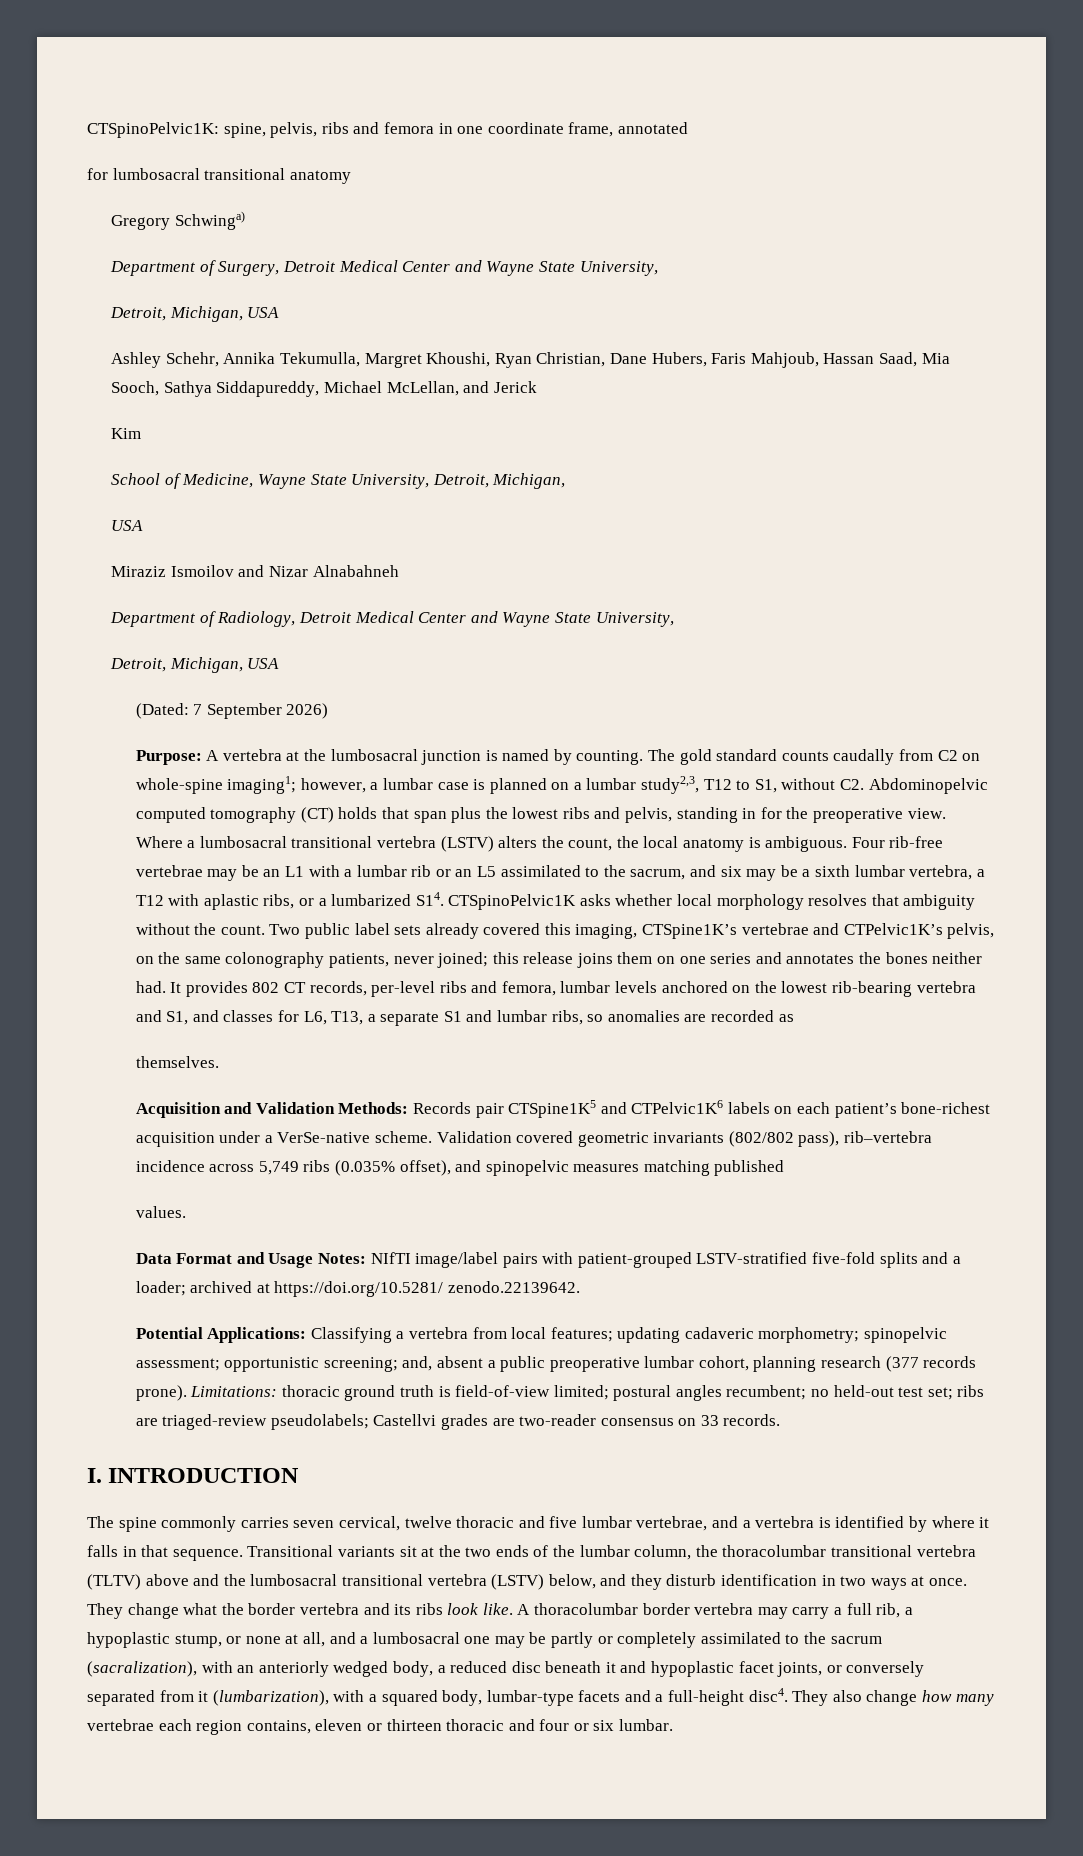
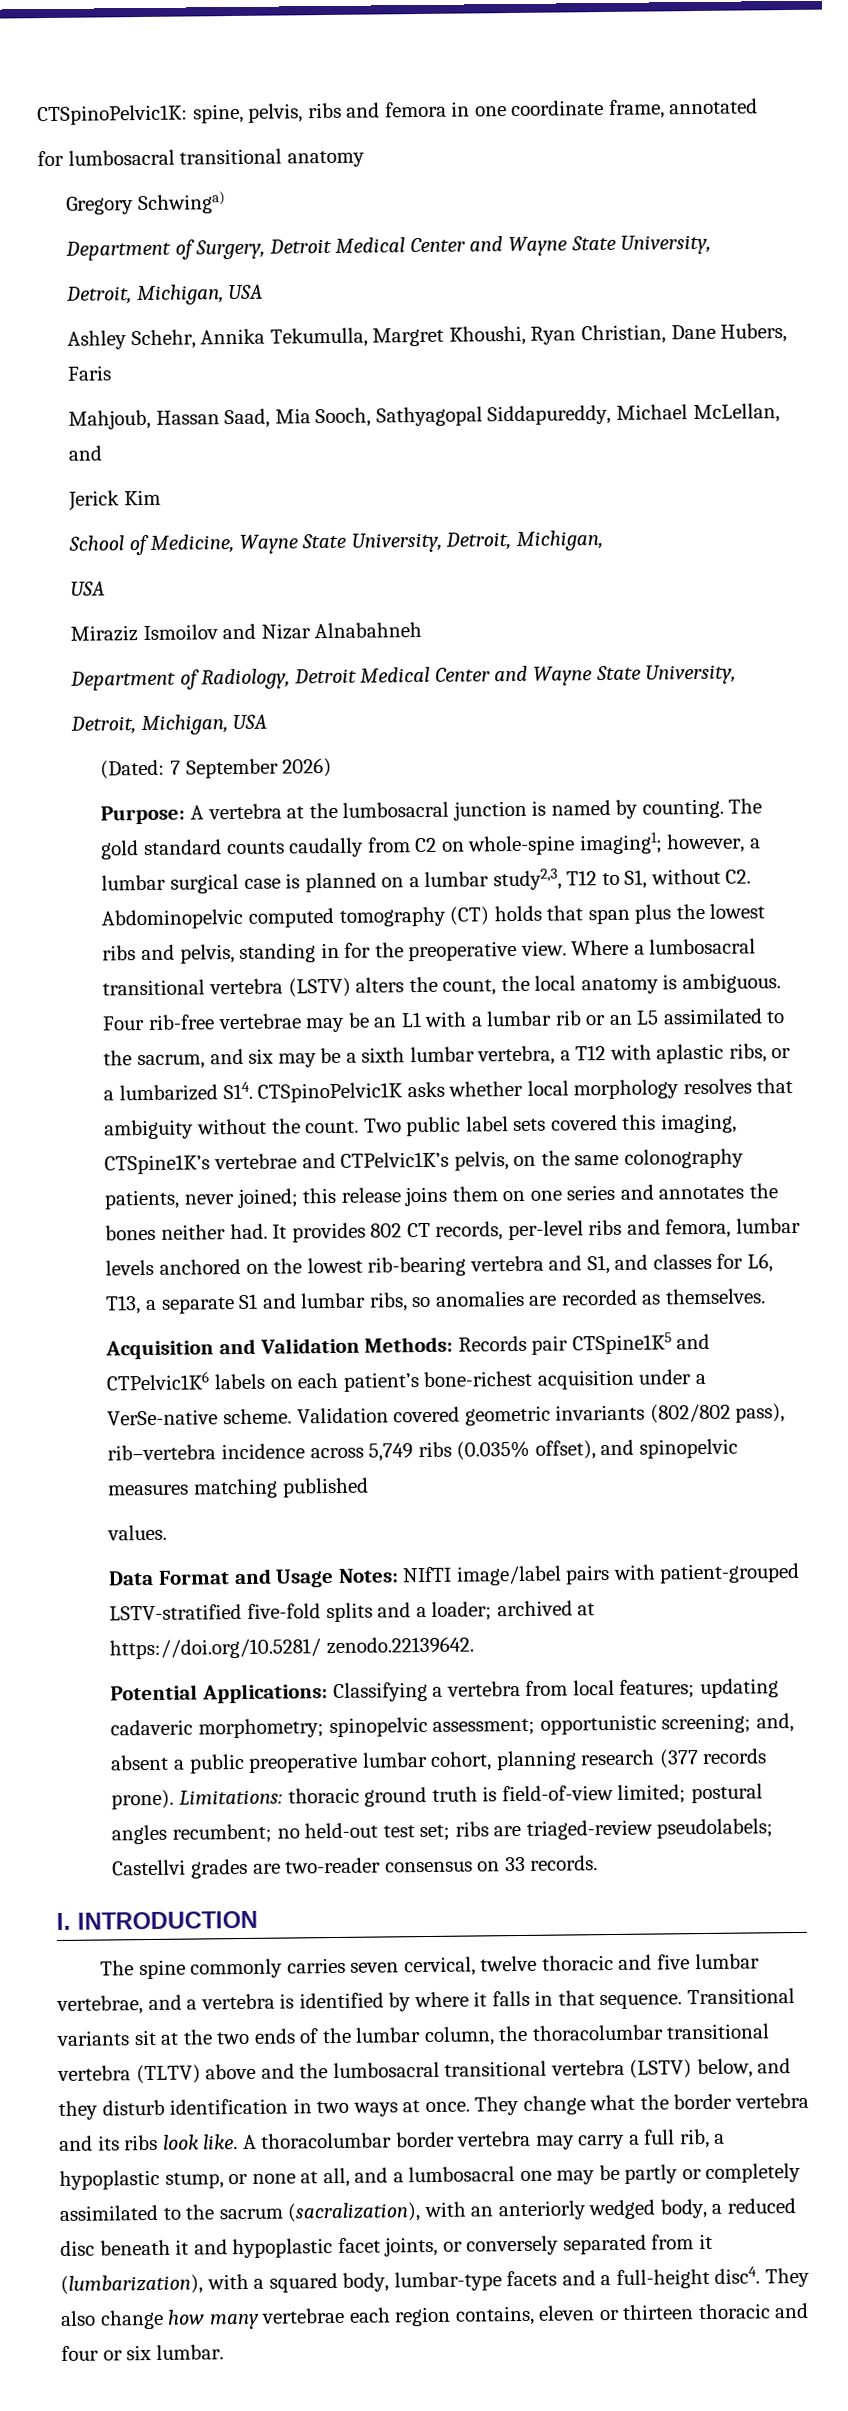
(747, 358) none -> (113, 373) //
[163,381,212,397] Sathya -> [375,406,483,427] Sathyagopal
(490, 387) none -> (103, 453) //
(537, 387) // -> (121, 500) none
(433, 784) none -> [169,873,239,894] surgical
[425,923,479,939] already -> (547, 1125) none
(794, 1018) // -> (662, 1299) none

